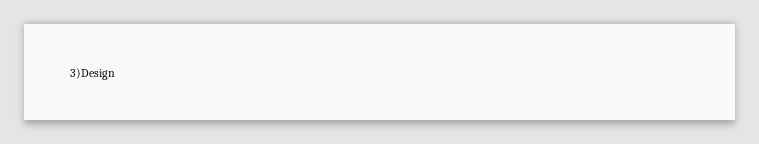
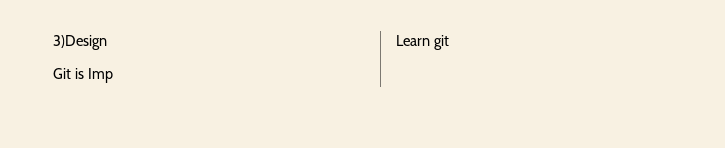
(115, 74) none -> [53,68,113,83] [396,35,449,50] // Git is Imp // Learn git

